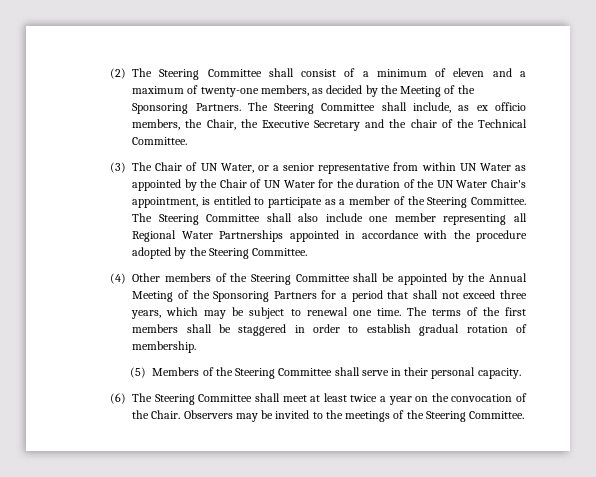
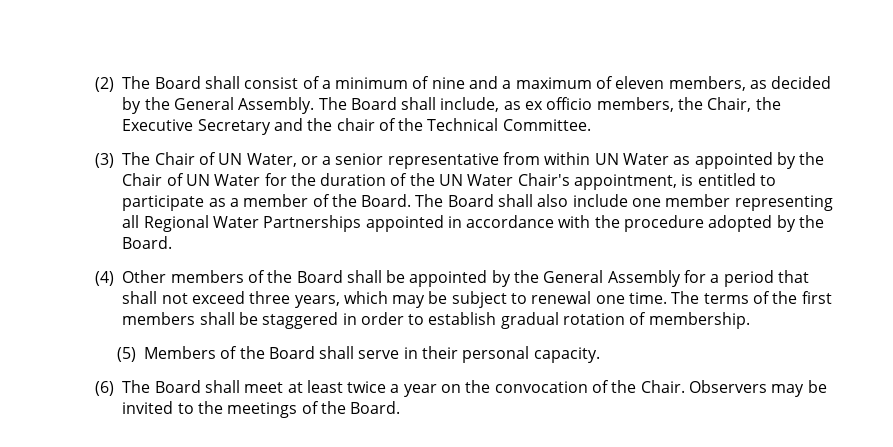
[159,69,262,80] Steering Committee -> [154,76,201,89] Board
[453,68,485,77] eleven -> [431,77,465,89] nine
[200,87,259,97] twenty-one -> [615,76,665,89] eleven
[400,85,475,97] [132,102,376,114] Meeting of the Sponsoring Partners. The Steering Committee -> [173,97,397,114] General Assembly. The Board
[427,197,526,208] [132,213,261,225] Steering Committee. The Steering Committee -> [361,194,494,207] Board. The Board
[208,248,308,259] Steering Committee. -> [122,236,173,249] Board.
[251,274,350,285] Steering Committee -> [296,270,343,283] Board
[489,273,527,282] [132,290,317,302] Annual Meeting of the Sponsoring Partners -> [543,270,681,287] General Assembly
[235,368,333,379] Steering Committee -> [268,346,315,359] Board
[154,394,253,405] Steering Committee -> [154,380,201,393] Board
[425,411,525,422] Steering Committee. -> [350,401,401,414] Board.

